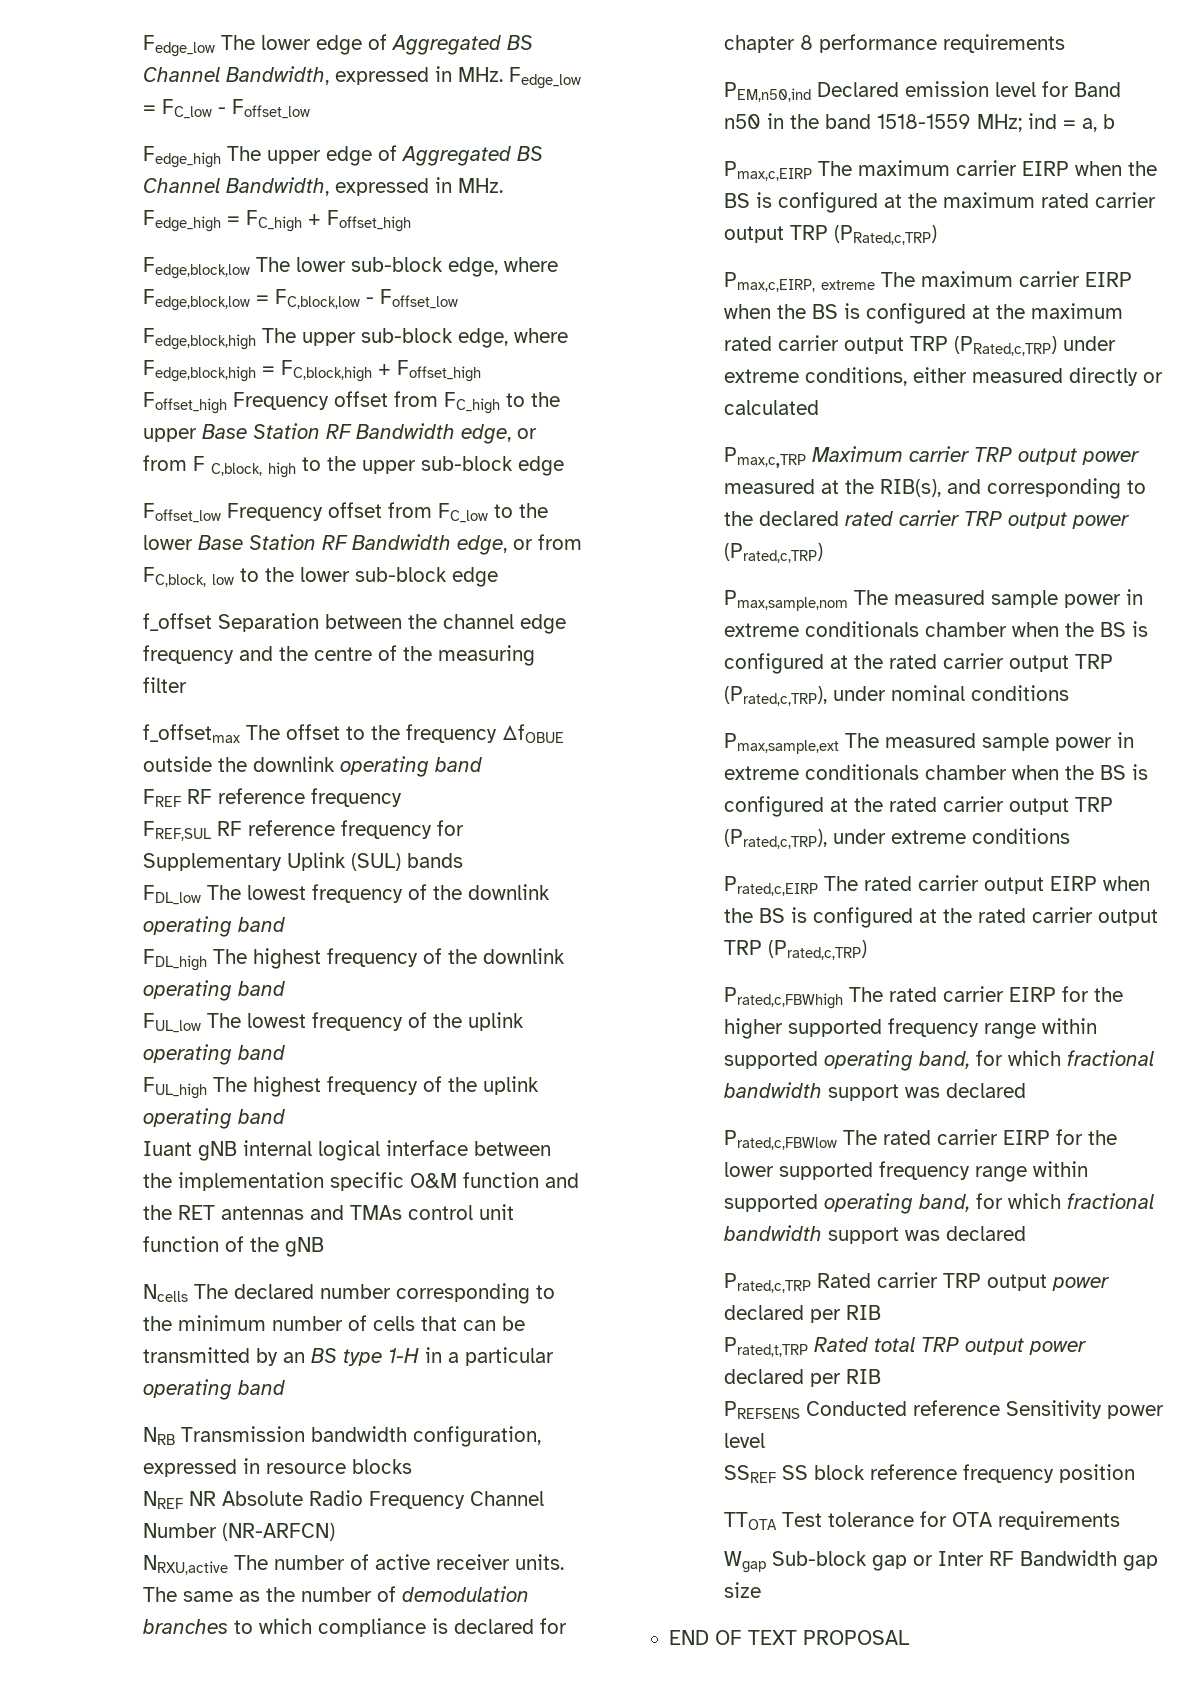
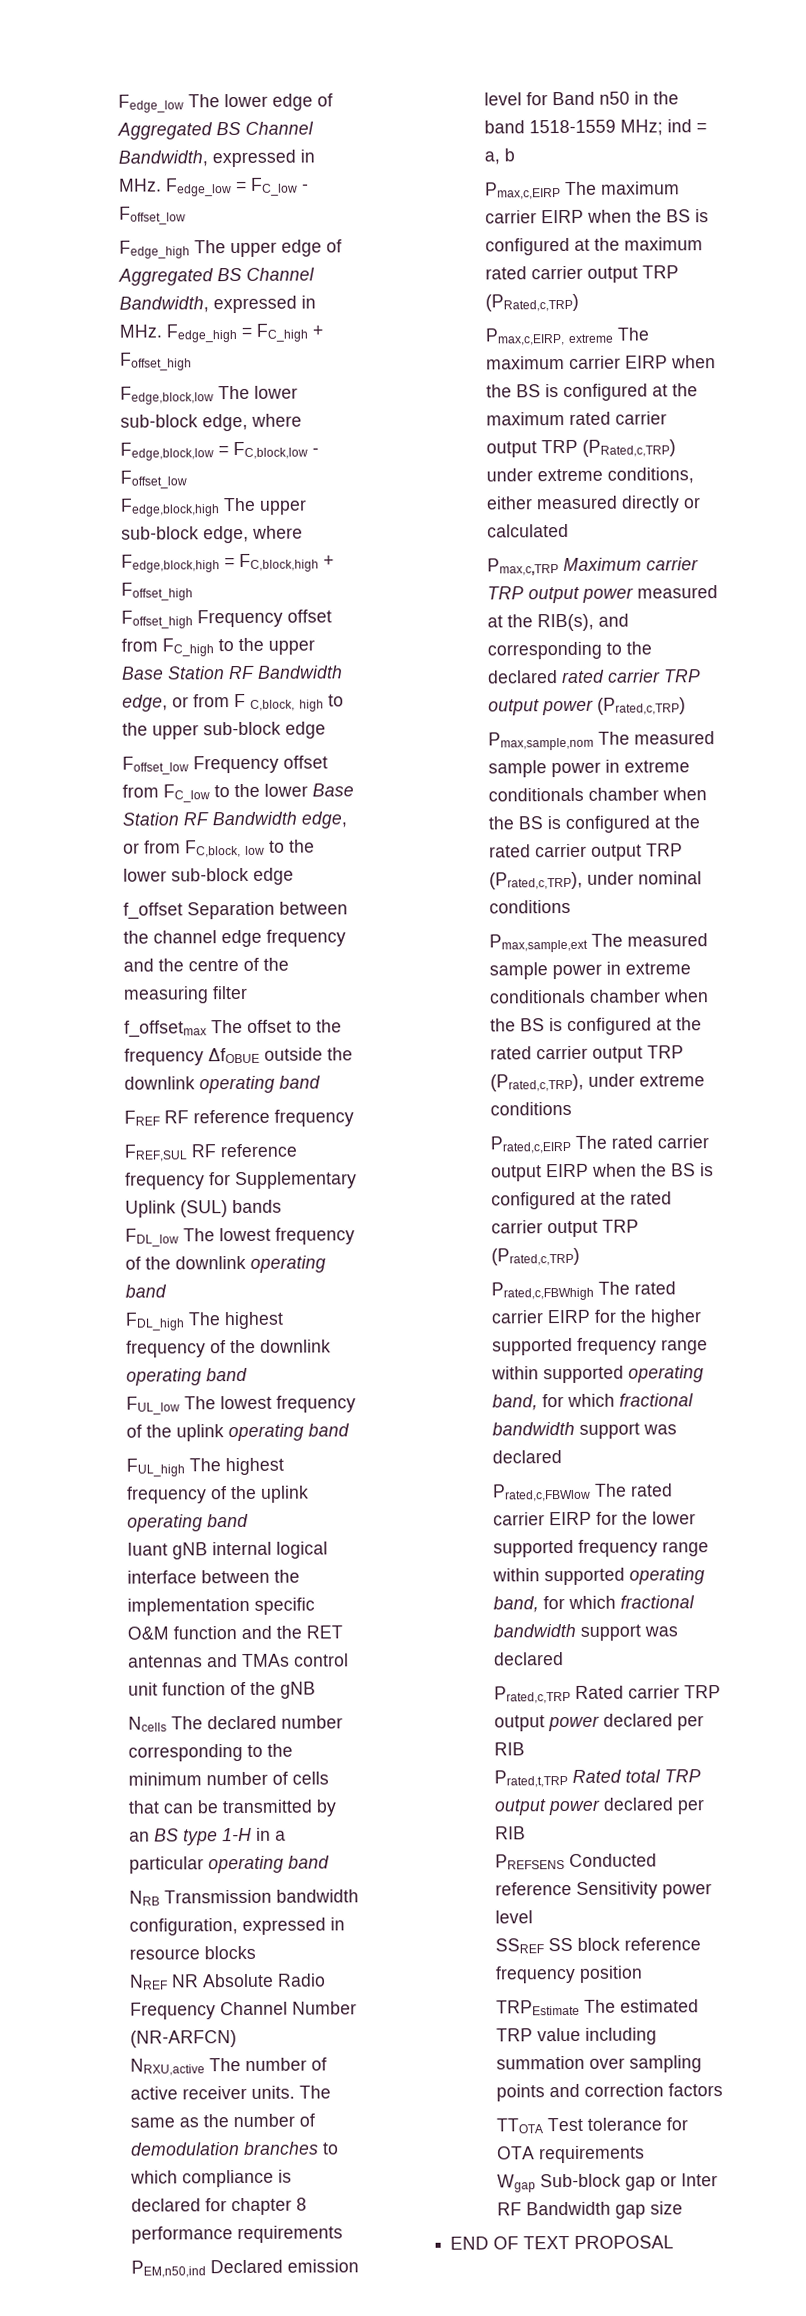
(1135, 1473) none -> [496,1999,700,2016] [496,2027,658,2045] [496,2055,703,2073] [496,2083,724,2102] // TRPEstimate The estimated TRP value including summation over sampling points and correction factors

